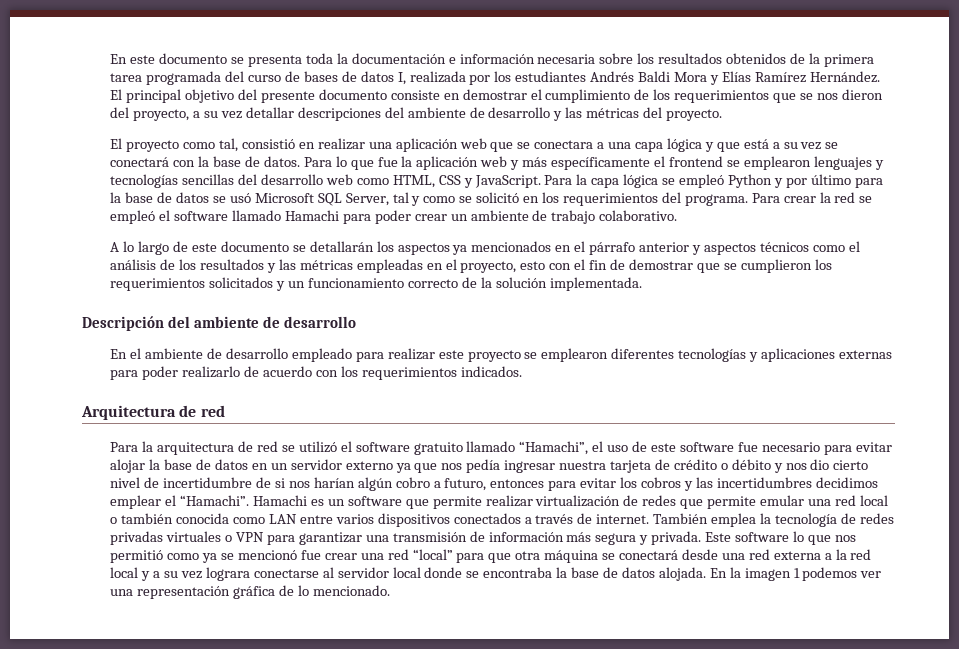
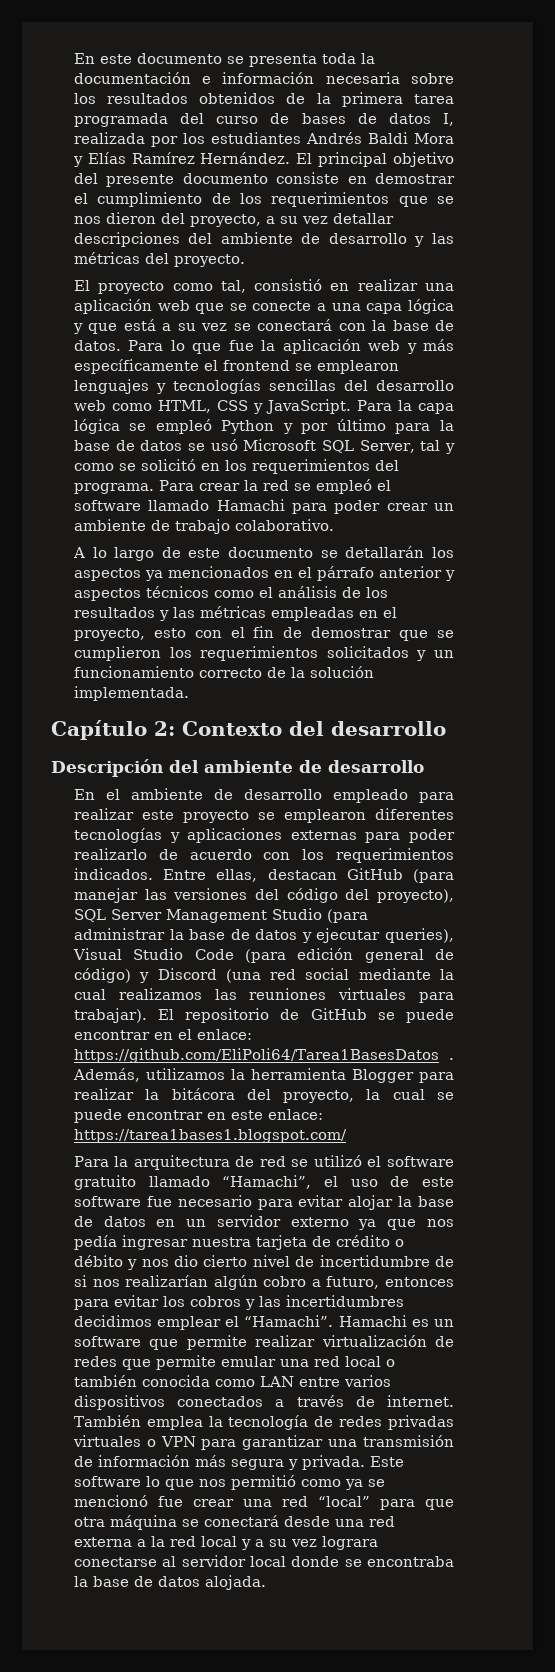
[534,140,594,149] conectara -> [252,301,312,311] conecte
(642, 284) none -> [51,720,446,740] // Capítulo 2: Contexto del desarrollo
[81,405,225,420] // Arquitectura de red -> [163,868,454,883] [73,888,454,903] [73,908,368,923] [73,928,455,943] [72,948,454,963] [73,968,454,983] [73,988,455,1003] [73,1008,454,1023] [73,1029,252,1040] [73,1048,454,1063] [72,1068,454,1083] [73,1088,454,1103] [73,1109,323,1123] [73,1129,347,1143] Entre ellas, destacan GitHub (para manejar las versiones del código del proyecto), SQL Server Management Studio (para administrar la base de datos y ejecutar queries), Visual Studio Code (para edición general de código) y Discord (una red social mediante la cual realizamos las reuniones virtuales para trabajar). El repositorio de GitHub se puede encontrar en el enlace: https://github.com/EliPoli64/Tarea1BasesDatos . Además, utilizamos la herramienta Blogger para realizar la bitácora del proyecto, la cual se puede encontrar en este enlace: https://tarea1bases1.blogspot.com/
[313,477,355,488] harían -> [125,1275,209,1287] realizarían
[709,567,882,581] [110,585,390,599] En la imagen 1 podemos ver una representación gráfica de lo mencionado. -> (266, 1582) none

